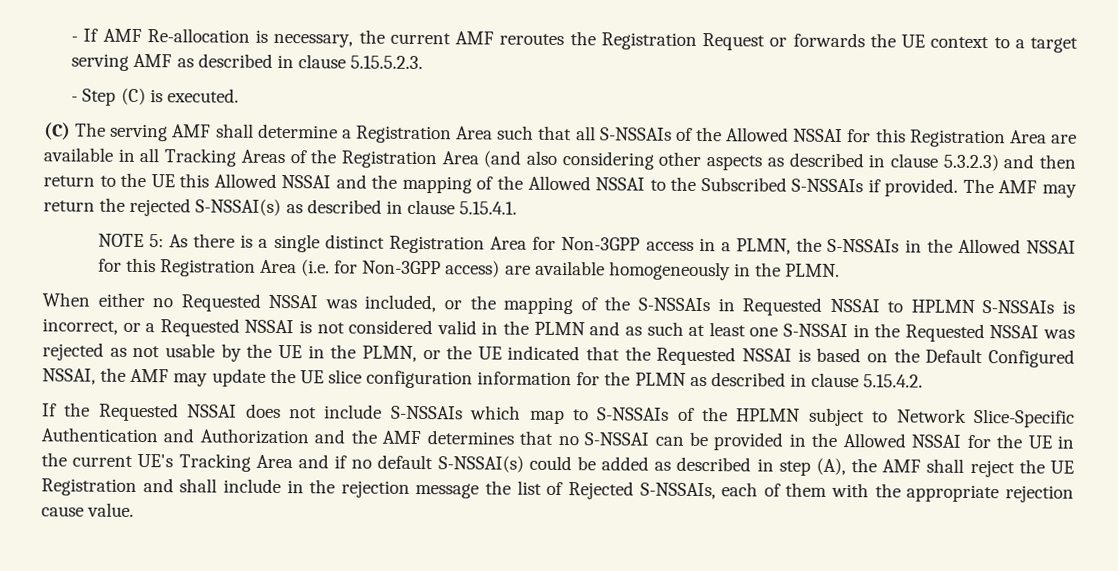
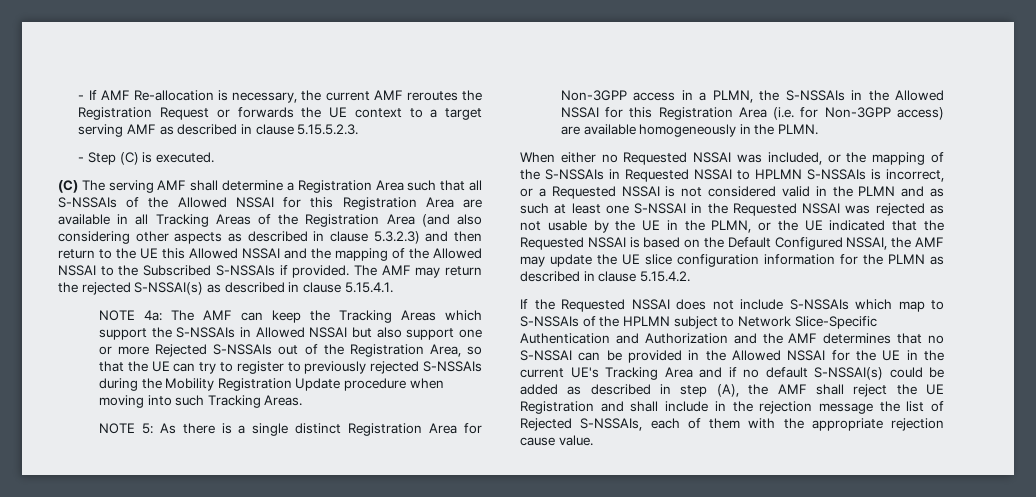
(518, 208) none -> [98,310,482,323] [98,327,482,340] [98,344,482,357] [98,361,482,374] [98,378,444,391] [98,395,303,408] // NOTE 4a: The AMF can keep the Tracking Areas which support the S-NSSAIs in Allowed NSSAI but also support one or more Rejected S-NSSAIs out of the Registration Area, so that the UE can try to register to previously rejected S-NSSAIs during the Mobility Registration Update procedure when moving into such Tracking Areas.

